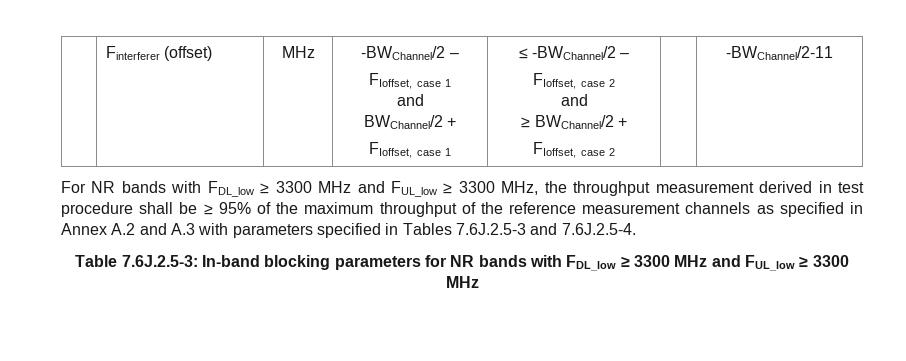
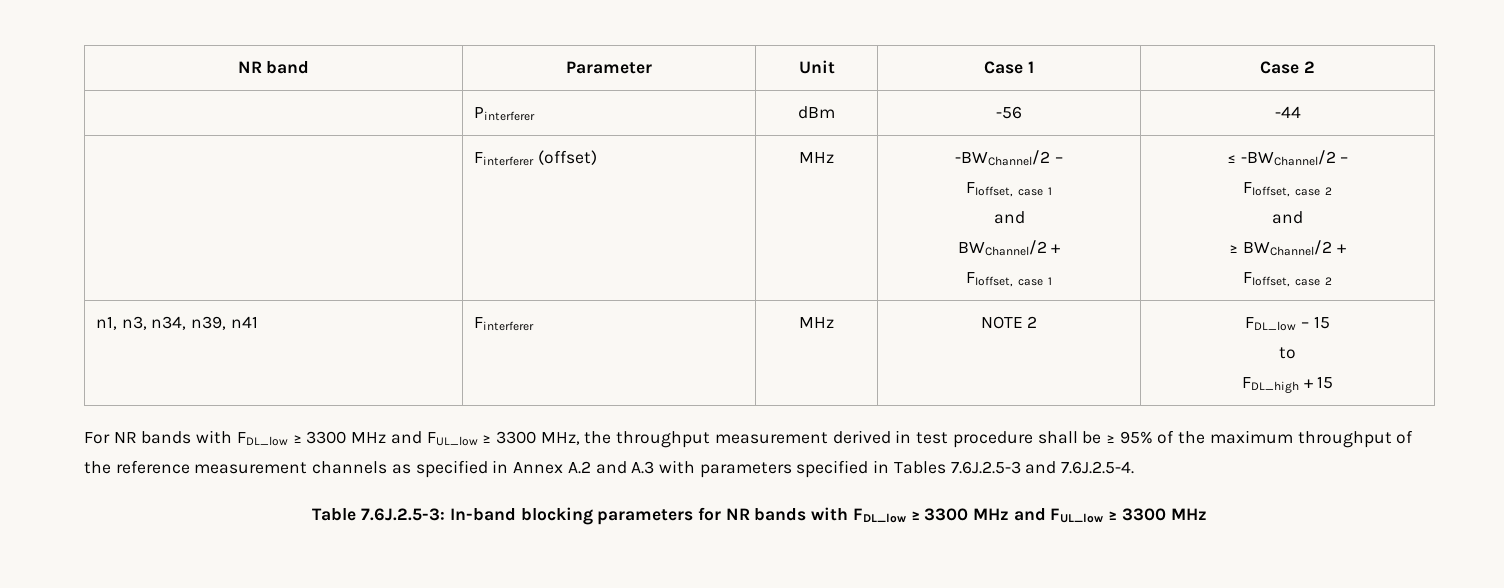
(105, 53) none -> [237,61,310,74] [566,61,652,74] [798,60,835,74] [984,61,1034,74] [1260,61,1315,74] [473,107,535,121] [798,106,835,119] [996,106,1022,119] [1274,106,1301,118] NR band | Parameter | Unit | Case 1 | Case 2 // | Pinterferer | dBm | -56 | -44 //
[726,46,833,60] | | -BWChannel/2-11 -> [95,316,258,330] [473,317,534,331] [799,317,834,328] [980,316,1038,329] [1245,316,1330,331] [1279,347,1296,359] [1241,376,1334,393] // n1, n3, n34, n39, n41 | Finterferer | MHz | NOTE 2 | FDL_low – 15 // to // FDL_high + 15

